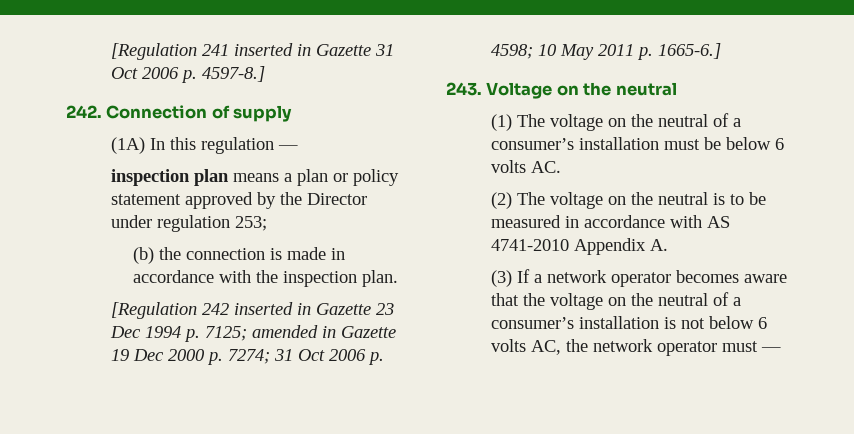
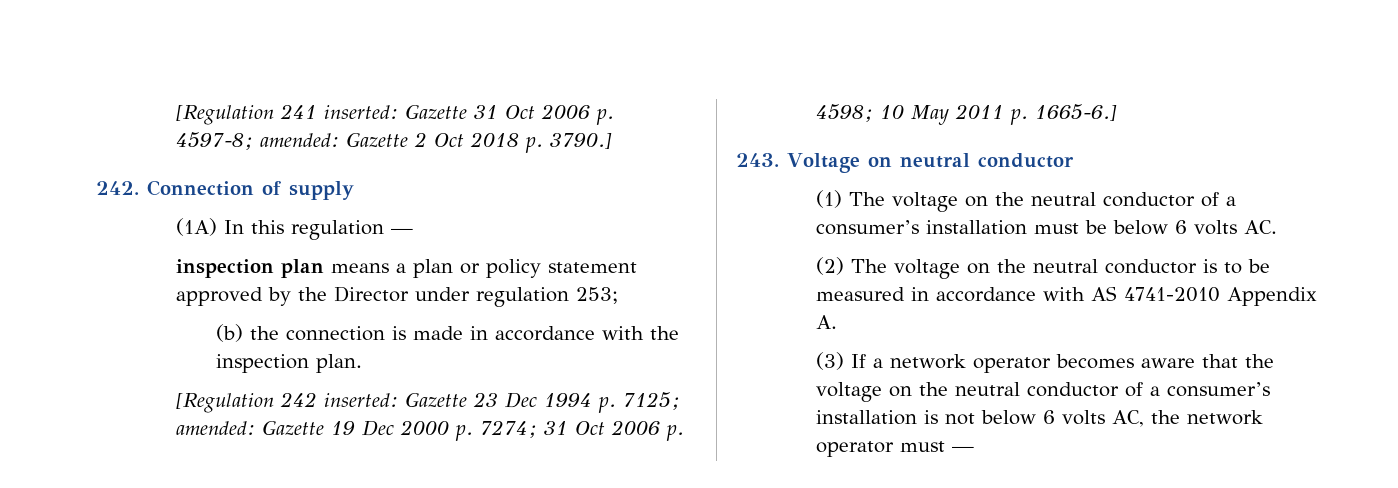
[233,43,311,56] inserted in -> [323,105,398,119] inserted:
[201,66,265,82] 4597-8.] -> [175,132,612,153] 4597-8; amended: Gazette 2 Oct 2018 p. 3790.]
[233,302,311,315] inserted in -> [323,393,398,407] inserted:
[251,325,336,338] amended in -> [175,421,255,435] amended:
[583,82,677,96] the neutral -> [899,153,1074,168] neutral conductor
(708, 120) none -> [1102,192,1195,207] conductor
(708, 198) none -> [1104,259,1197,274] conductor
(708, 299) none -> [1026,382,1119,397] conductor

